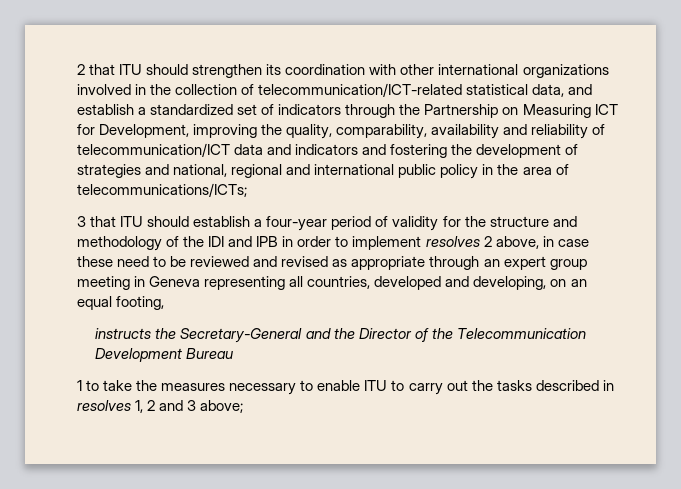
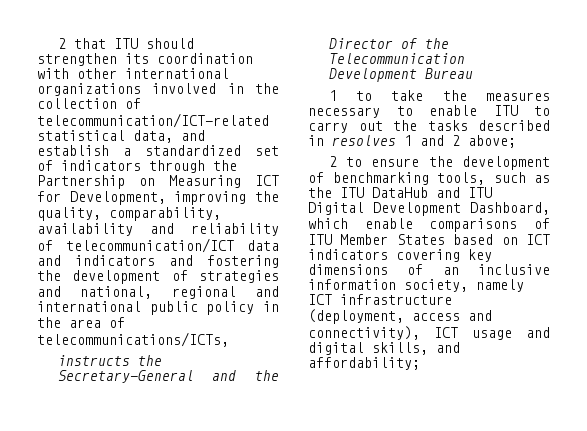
[77,183,247,197] [77,216,577,231] [77,236,589,251] [77,256,587,270] [77,276,587,290] [77,296,165,310] telecommunications/ICTs; // 3 that ITU should establish a four-year period of validity for the structure and methodology of the IDI and IPB in order to implement resolves 2 above, in case these need to be reviewed and revised as appropriate through an expert group meeting in Geneva representing all countries, developed and developing, on an equal footing, -> [37,332,229,347] telecommunications/ICTs,
[135,400,244,413] 1, 2 and 3 above; -> [404,135,516,148] [328,156,550,170] [308,172,550,185] [308,187,492,198] [308,202,550,216] [308,218,550,232] [308,234,550,245] [308,249,492,262] [308,264,550,275] [308,279,524,292] [308,294,452,305] [308,309,492,324] [308,326,550,340] [308,342,460,355] [308,357,420,370] 1 and 2 above; // 2 to ensure the development of benchmarking tools, such as the ITU DataHub and ITU Digital Development Dashboard, which enable comparisons of ITU Member States based on ICT indicators covering key dimensions of an inclusive information society, namely ICT infrastructure (deployment, access and connectivity), ICT usage and digital skills, and affordability;

